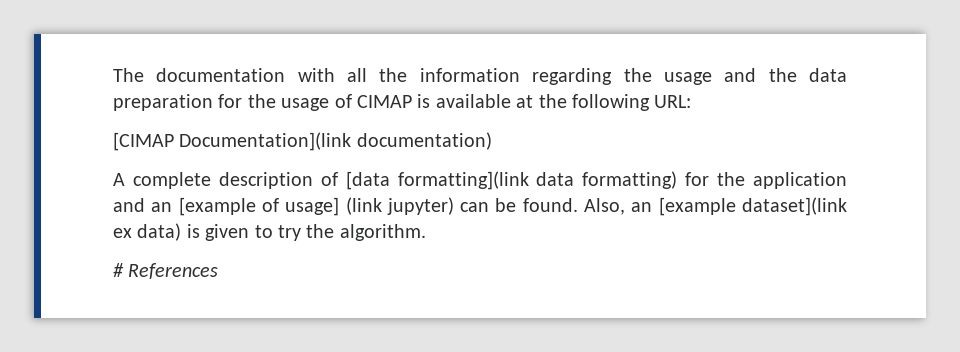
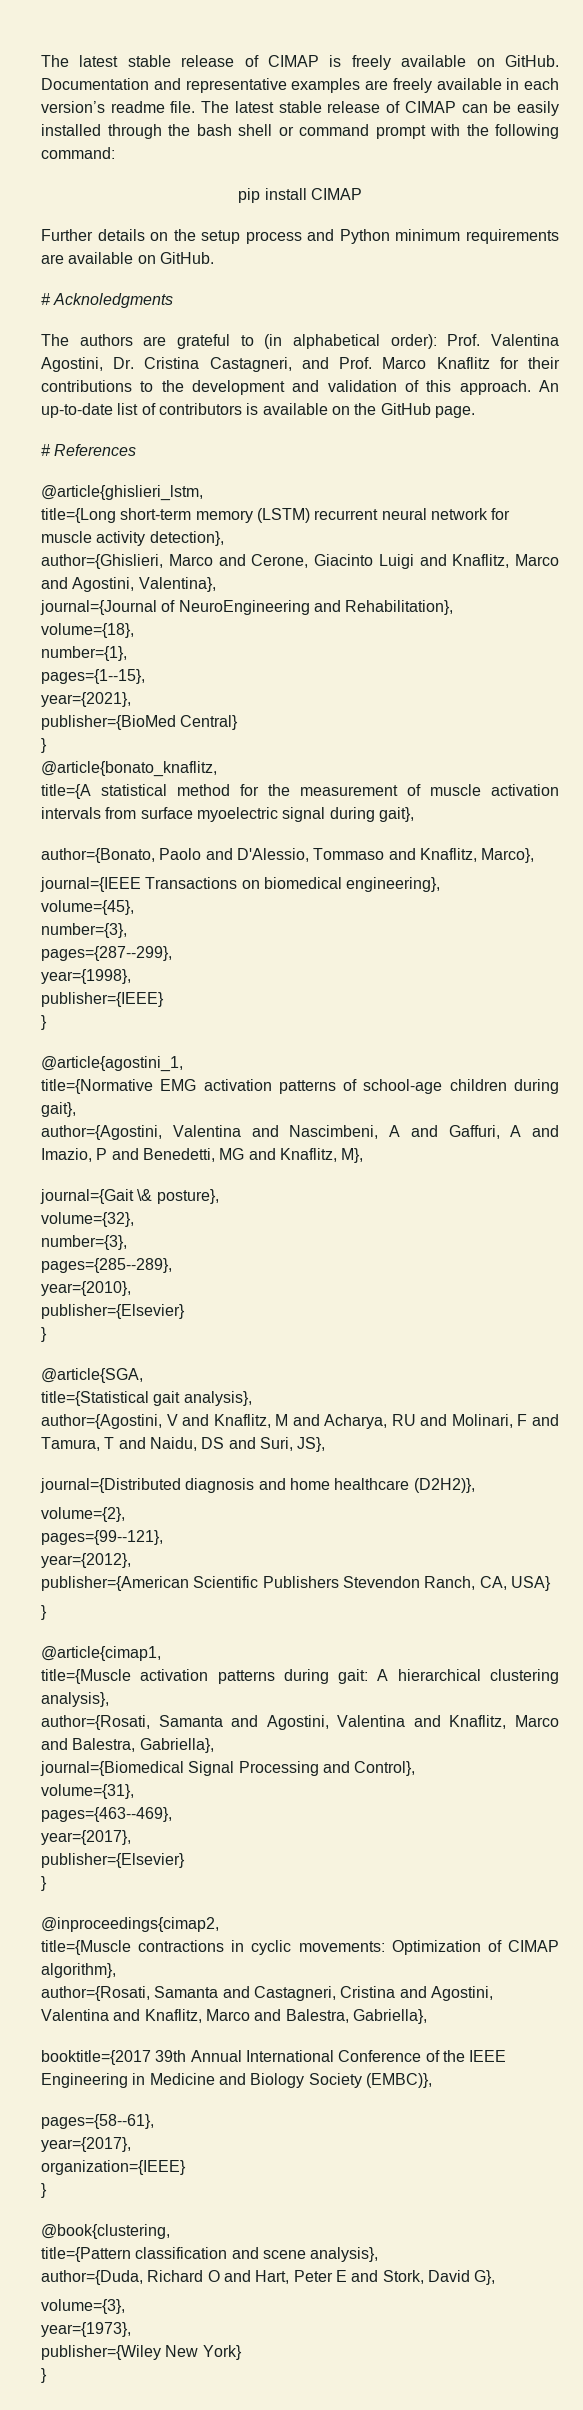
[113,68,848,85] [113,94,692,111] [113,132,492,151] [113,171,847,190] [113,197,847,216] [113,223,426,241] [113,263,219,279] The documentation with all the information regarding the usage and the data preparation for the usage of CIMAP is available at the following URL: // [CIMAP Documentation](link documentation) // A complete description of [data formatting](link data formatting) for the application and an [example of usage] (link jupyter) can be found. Also, an [example dataset](link ex data) is given to try the algorithm. // # References -> [41,55,559,70] [41,78,559,93] [41,101,560,116] [41,124,559,139] [41,147,115,159] [238,188,362,203] [41,229,559,244] [41,252,214,264] [41,293,174,308] [41,334,559,349] [41,357,560,372] [41,380,559,395] [41,403,475,418] [41,444,137,456] [41,485,203,501] [41,508,511,523] [41,531,224,546] [41,554,559,569] [41,577,216,592] [40,600,454,615] [41,623,134,638] [41,646,127,661] [41,669,145,684] [41,692,131,707] [41,715,239,730] [41,738,47,753] [41,761,217,777] [41,784,559,799] [41,807,414,822] [41,848,535,863] [40,877,441,892] [41,900,134,915] [41,923,127,938] [41,946,172,961] [41,969,131,984] [41,992,164,1007] [41,1015,47,1030] [41,1056,183,1072] [41,1079,559,1094] [41,1102,76,1117] [41,1125,559,1140] [41,1148,364,1163] [40,1189,219,1204] [41,1212,134,1227] [41,1235,127,1250] [41,1258,172,1273] [41,1281,131,1296] [41,1304,185,1319] [41,1327,47,1342] [41,1368,143,1383] [41,1391,252,1406] [41,1414,560,1429] [41,1437,326,1452] [40,1478,475,1493] [41,1507,125,1522] [41,1530,163,1545] [41,1553,131,1568] [41,1576,551,1591] [41,1605,47,1620] [41,1646,161,1661] [41,1669,559,1684] [41,1692,109,1707] [41,1715,559,1730] [41,1738,214,1753] [40,1761,416,1776] [41,1784,134,1799] [41,1807,172,1822] [41,1830,131,1845] [41,1853,185,1868] [41,1876,47,1891] [41,1917,219,1932] [41,1940,559,1955] [41,1963,116,1978] [41,1986,493,2001] [41,2009,427,2024] [41,2050,507,2065] [41,2073,432,2088] [41,2114,154,2129] [41,2137,131,2152] [41,2160,186,2175] [41,2183,47,2198] [41,2224,170,2239] [41,2247,379,2262] [41,2270,496,2285] [41,2299,125,2314] [41,2322,131,2337] [41,2345,242,2360] [41,2368,47,2383] The latest stable release of CIMAP is freely available on GitHub. Documentation and representative examples are freely available in each version’s readme file. The latest stable release of CIMAP can be easily installed through the bash shell or command prompt with the following command: // pip install CIMAP // Further details on the setup process and Python minimum requirements are available on GitHub. // # Acknoledgments // The authors are grateful to (in alphabetical order): Prof. Valentina Agostini, Dr. Cristina Castagneri, and Prof. Marco Knaflitz for their contributions to the development and validation of this approach. An up-to-date list of contributors is available on the GitHub page. // # References // @article{ghislieri_lstm, // title={Long short-term memory (LSTM) recurrent neural network for muscle activity detection}, // author={Ghislieri, Marco and Cerone, Giacinto Luigi and Knaflitz, Marco and Agostini, Valentina}, // journal={Journal of NeuroEngineering and Rehabilitation}, // volume={18}, // number={1}, // pages={1--15}, // year={2021}, // publisher={BioMed Central} // } // @article{bonato_knaflitz, // title={A statistical method for the measurement of muscle activation intervals from surface myoelectric signal during gait}, // author={Bonato, Paolo and D'Alessio, Tommaso and Knaflitz, Marco}, // journal={IEEE Transactions on biomedical engineering}, // volume={45}, // number={3}, // pages={287--299}, // year={1998}, // publisher={IEEE} // } // @article{agostini_1, // title={Normative EMG activation patterns of school-age children during gait}, // author={Agostini, Valentina and Nascimbeni, A and Gaffuri, A and Imazio, P and Benedetti, MG and Knaflitz, M}, // journal={Gait \& posture}, // volume={32}, // number={3}, // pages={285--289}, // year={2010}, // publisher={Elsevier} // } // @article{SGA, // title={Statistical gait analysis}, // author={Agostini, V and Knaflitz, M and Acharya, RU and Molinari, F and Tamura, T and Naidu, DS and Suri, JS}, // journal={Distributed diagnosis and home healthcare (D2H2)}, // volume={2}, // pages={99--121}, // year={2012}, // publisher={American Scientific Publishers Stevendon Ranch, CA, USA} // } // @article{cimap1, // title={Muscle activation patterns during gait: A hierarchical clustering analysis}, // author={Rosati, Samanta and Agostini, Valentina and Knaflitz, Marco and Balestra, Gabriella}, // journal={Biomedical Signal Processing and Control}, // volume={31}, // pages={463--469}, // year={2017}, // publisher={Elsevier} // } // @inproceedings{cimap2, // title={Muscle contractions in cyclic movements: Optimization of CIMAP algorithm}, // author={Rosati, Samanta and Castagneri, Cristina and Agostini, Valentina and Knaflitz, Marco and Balestra, Gabriella}, // booktitle={2017 39th Annual International Conference of the IEEE Engineering in Medicine and Biology Society (EMBC)}, // pages={58--61}, // year={2017}, // organization={IEEE} // } // @book{clustering, // title={Pattern classification and scene analysis}, // author={Duda, Richard O and Hart, Peter E and Stork, David G}, // volume={3}, // year={1973}, // publisher={Wiley New York} // }

